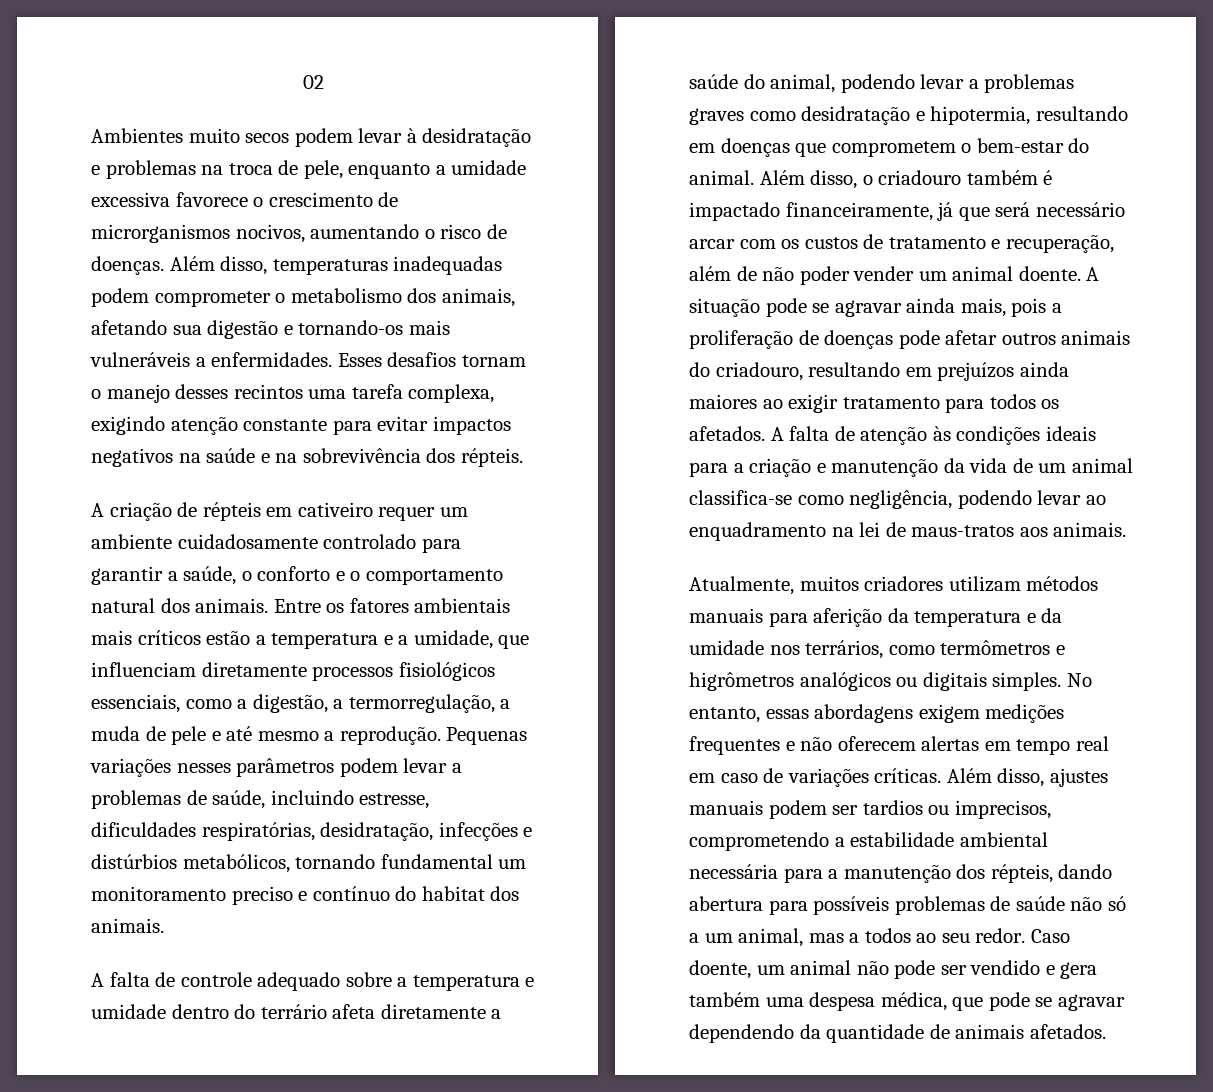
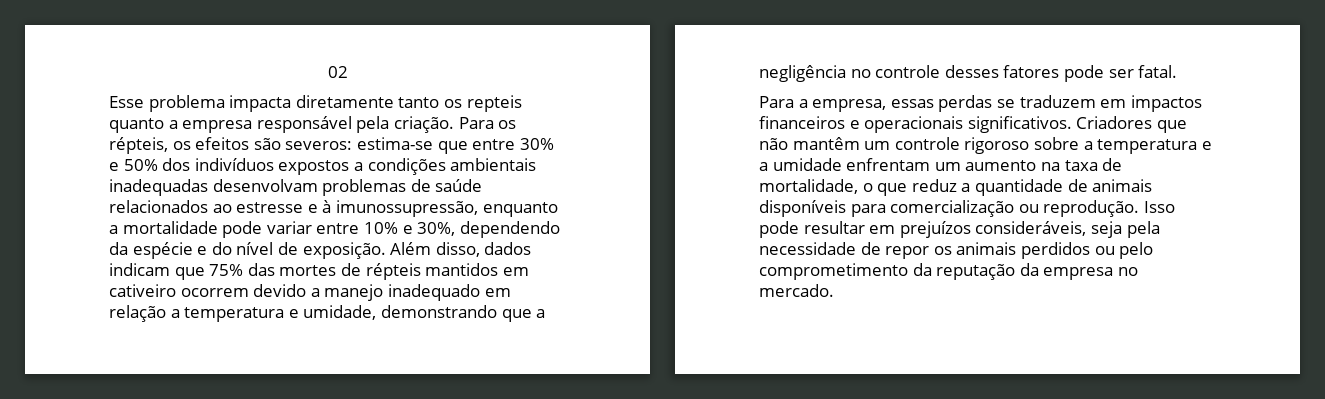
[91,128,532,147] [91,160,527,179] [91,192,399,207] [91,224,507,243] [91,256,503,275] [91,288,515,307] [91,320,450,339] [90,352,526,367] [91,384,495,403] [91,416,511,435] [91,448,523,467] [91,502,172,521] Ambientes muito secos podem levar à desidratação e problemas na troca de pele, enquanto a umidade excessiva favorece o crescimento de microrganismos nocivos, aumentando o risco de doenças. Além disso, temperaturas inadequadas podem comprometer o metabolismo dos animais, afetando sua digestão e tornando-os mais vulneráveis a enfermidades. Esses desafios tornam o manejo desses recintos uma tarefa complexa, exigindo atenção constante para evitar impactos negativos na saúde e na sobrevivência dos répteis. // A criação -> [109,95,522,112] [109,116,517,133] [109,137,554,154] [109,158,537,175] [109,179,483,196] [109,200,558,217] [109,221,560,238] [109,242,532,259] [109,263,337,280] Esse problema impacta diretamente tanto os repteis quanto a empresa responsável pela criação. Para os répteis, os efeitos são severos: estima-se que entre 30% e 50% dos indivíduos expostos a condições ambientais inadequadas desenvolvam problemas de saúde relacionados ao estresse e à imunossupressão, enquanto a mortalidade pode variar entre 10% e 30%, dependendo da espécie e do nível de exposição. Além disso, dados indicam que 75% das mortes
(261, 511) none -> [425,263,499,276] mantidos
[378,507,468,521] [91,534,461,553] [91,566,503,585] [91,598,511,613] [91,630,530,649] [91,662,495,681] [91,694,511,713] [91,726,528,745] [90,758,462,777] [91,790,430,809] [91,822,533,841] [91,854,527,873] [91,886,520,905] [91,918,164,933] [91,972,535,991] [91,1004,502,1019] [689,74,1075,93] [689,106,1128,125] [689,138,1090,157] [689,170,1053,189] [689,202,1125,221] [689,234,1114,253] [689,266,1100,285] [689,298,1062,317] [689,330,1131,349] [689,362,1069,381] [689,394,1060,413] [689,426,1096,445] [689,458,1133,477] [689,490,1106,509] [689,522,1127,541] [689,576,1099,595] [689,608,1063,627] [689,640,1065,659] [689,672,1092,691] [689,704,1065,723] [689,736,1109,755] [689,768,1108,787] [689,800,1051,819] [689,832,1048,851] [689,864,1113,883] [689,896,1126,915] [689,928,1070,947] [689,960,1098,979] [689,992,1125,1011] [689,1024,1106,1043] requer um ambiente cuidadosamente controlado para garantir a saúde, o conforto e o comportamento natural dos animais. Entre os fatores ambientais mais críticos estão a temperatura e a umidade, que influenciam diretamente processos fisiológicos essenciais, como a digestão, a termorregulação, a muda de pele e até mesmo a reprodução. Pequenas variações nesses parâmetros podem levar a problemas de saúde, incluindo estresse, dificuldades respiratórias, desidratação, infecções e distúrbios metabólicos, tornando fundamental um monitoramento preciso e contínuo do habitat dos animais. // A falta de controle adequado sobre a temperatura e umidade dentro do terrário afeta diretamente a saúde do animal, podendo levar a problemas graves como desidratação e hipotermia, resultando em doenças que comprometem o bem-estar do animal. Além disso, o criadouro também é impactado financeiramente, já que será necessário arcar com os custos de tratamento e recuperação, além de não poder vender um animal doente. A situação pode se agravar ainda mais, pois a proliferação de doenças pode afetar outros animais do criadouro, resultando em prejuízos ainda maiores ao exigir tratamento para todos os afetados. A falta de atenção às condições ideais para a criação e manutenção da vida de um animal classifica-se como negligência, podendo levar ao enquadramento na lei de maus-tratos aos animais. // Atualmente, muitos criadores utilizam métodos manuais para aferição da temperatura e da umidade nos terrários, como termômetros e higrômetros analógicos ou digitais simples. No entanto, essas abordagens exigem medições frequentes e não oferecem alertas em tempo real em caso de variações críticas. Além disso, ajustes manuais podem ser tardios ou imprecisos, comprometendo a estabilidade ambiental necessária para a manutenção dos répteis, dando abertura para possíveis problemas de saúde não só a um animal, mas a todos ao seu redor. Caso doente, um animal não pode ser vendido e gera também uma despesa médica, que pode se agravar dependendo da quantidade de animais afetados. -> [180,284,511,301] [109,305,546,322] [759,65,1178,82] [759,95,1202,112] [759,116,1187,133] [759,137,1212,154] [759,158,1123,171] [759,179,1153,196] [759,200,1175,217] [759,221,1160,238] [759,242,1154,259] [759,263,1138,280] [759,284,834,297] ocorrem devido a manejo inadequado em relação a temperatura e umidade, demonstrando que a negligência no controle desses fatores pode ser fatal. // Para a empresa, essas perdas se traduzem em impactos financeiros e operacionais significativos. Criadores que não mantêm um controle rigoroso sobre a temperatura e a umidade enfrentam um aumento na taxa de mortalidade, o que reduz a quantidade de animais disponíveis para comercialização ou reprodução. Isso pode resultar em prejuízos consideráveis, seja pela necessidade de repor os animais perdidos ou pelo comprometimento da reputação da empresa no mercado.

